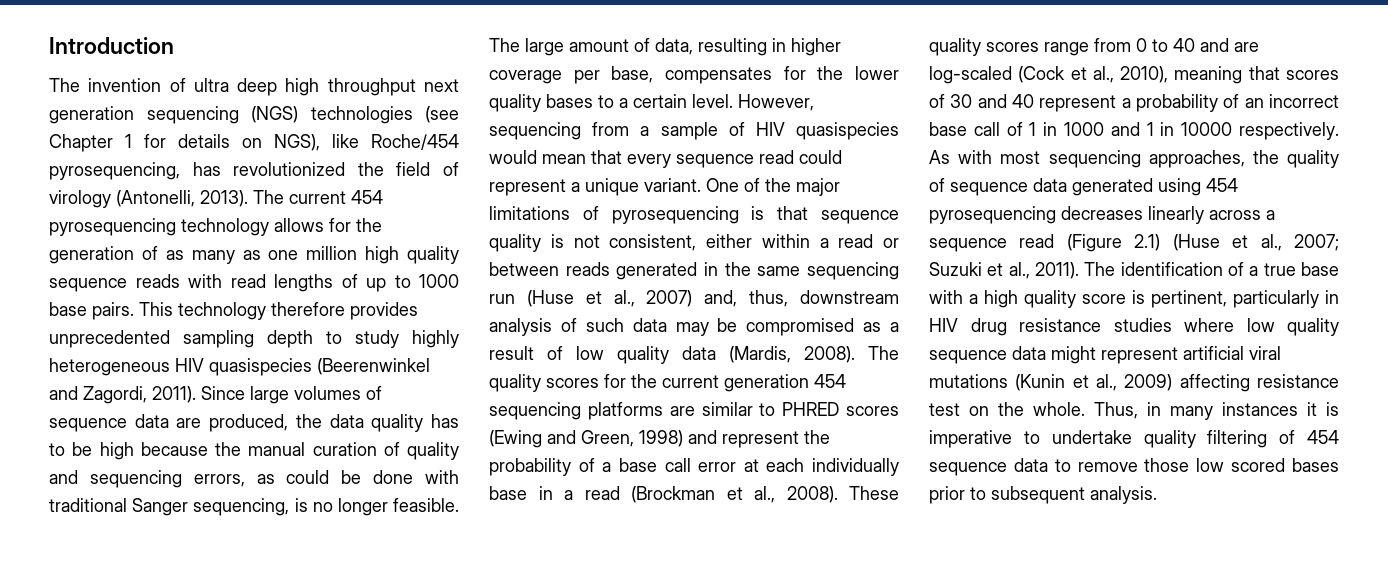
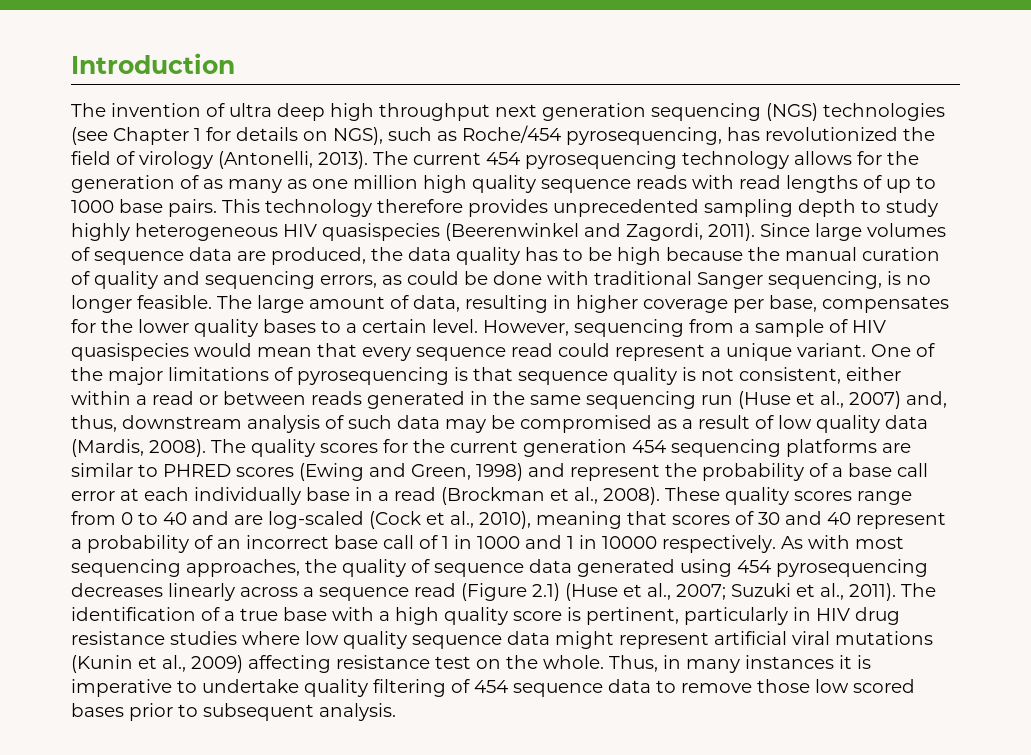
[332,134,359,148] like -> [388,127,457,141] such as

